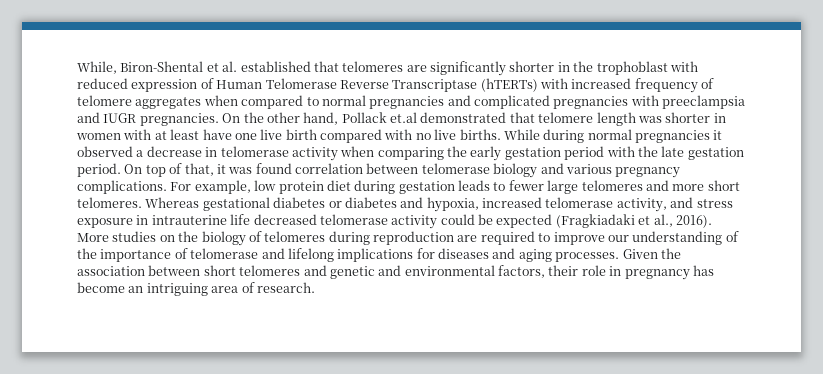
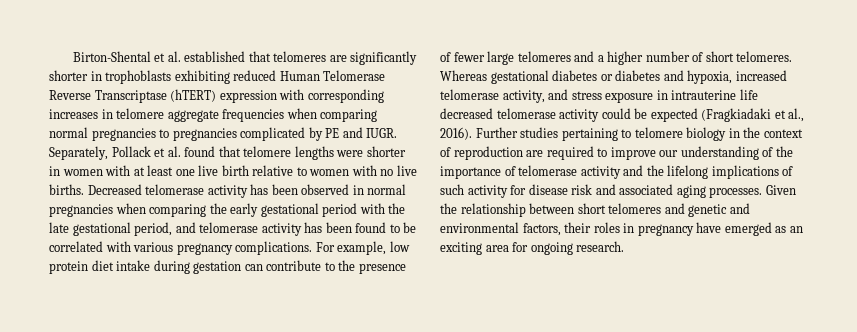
[77,61,204,74] While, Biron-Shental -> [72,51,151,62] Birton-Shental
[573,61,698,75] [77,78,715,93] [77,95,746,109] [77,112,662,126] the trophoblast with reduced expression of Human Telomerase Reverse Transcriptase (hTERTs) with increased frequency of telomere aggregates when compared to normal pregnancies and complicated pregnancies with preeclampsia and IUGR pregnancies. On the other hand, Pollack et.al demonstrated that telomere length was -> [105,70,386,84] [49,89,384,103] [49,108,378,122] [49,127,398,141] [49,146,364,160] trophoblasts exhibiting reduced Human Telomerase Reverse Transcriptase (hTERT) expression with corresponding increases in telomere aggregate frequencies when comparing normal pregnancies to pregnancies complicated by PE and IUGR. Separately, Pollack et al. found that telomere lengths were
[202,129,232,140] have -> (174, 170) none
[320,129,382,143] compared -> [252,165,350,176] relative to women
[503,129,723,143] [77,146,338,161] While during normal pregnancies it observed a decrease in telomerase activity -> [87,184,407,198] [49,204,113,217] Decreased telomerase activity has been observed in normal pregnancies
[504,147,561,160] gestation -> [260,203,319,217] gestational
[687,147,744,160] [77,163,564,178] gestation period. On top of that, it was found correlation between telomerase biology and -> [72,222,417,236] [49,241,131,252] gestational period, and telomerase activity has been found to be correlated with
(351, 185) none -> [116,260,151,271] intake
[458,180,705,194] leads to fewer large telomeres and more -> [244,260,406,274] [440,51,704,65] can contribute to the presence of fewer large telomeres and a higher number of
[77,231,370,246] More studies on the biology of telomeres during -> [475,127,803,141] [440,147,451,157] Further studies pertaining to telomere biology in the context of
[261,248,516,262] and lifelong implications for diseases and -> [580,165,794,179] [440,184,674,198] activity and the lifelong implications of such activity for disease risk and associated
[77,266,145,276] association -> [460,203,526,217] relationship
[581,265,606,276] role -> [593,222,620,233] roles
[692,265,714,276] [77,282,255,296] has become an intriguing area of -> [696,222,803,236] [440,242,573,255] have emerged as an exciting area for ongoing

